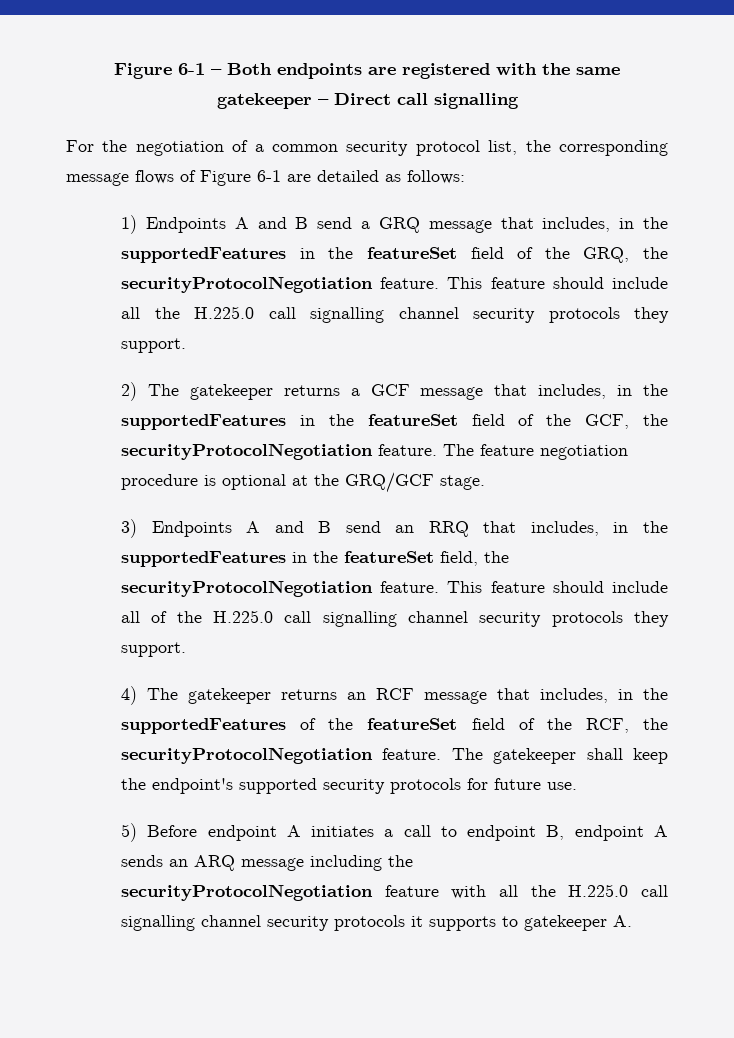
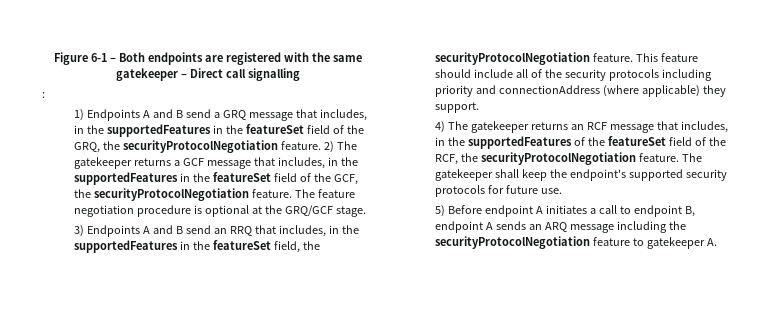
[66,140,668,156] [66,170,465,186] For the negotiation of a common security protocol list, the corresponding message flows of Figure 6-1 are detailed as follows: -> [42,92,45,98] :
[447,277,668,289] [121,306,670,323] [121,338,187,353] This feature should include all the H.225.0 call signalling channel security protocols they support. // -> (322, 145) none
[213,610,623,627] H.225.0 call signalling channel security protocols -> [564,69,712,81] [435,85,700,97] security protocols including priority and connectionAddress (where applicable)
[451,884,668,899] [121,915,497,931] with all the H.225.0 call signalling channel security protocols it supports -> (631, 241) none

